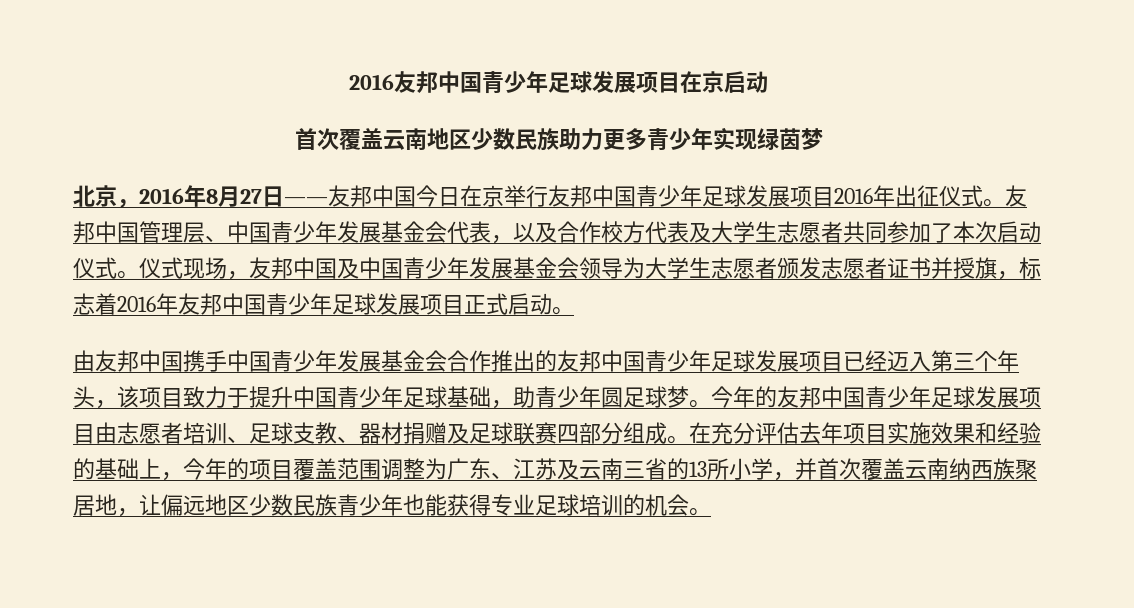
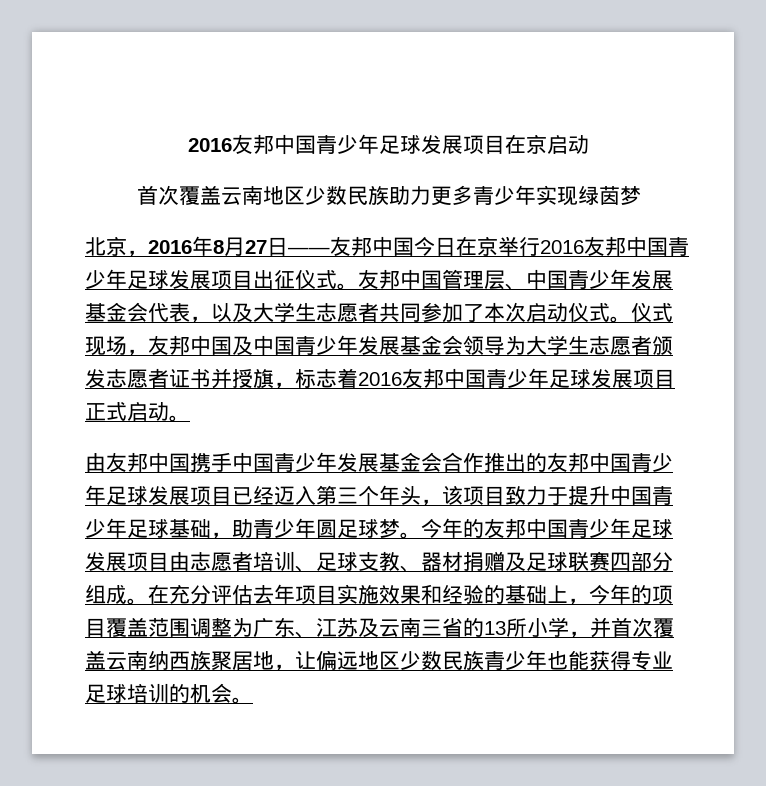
[548,185,895,207] 友邦中国青少年足球发展项目2016年 -> [540,236,689,257] [85,269,253,289] 2016友邦中国青少年足球发展项目
[557,221,711,243] 合作校方代表及 -> (253, 312) none
[156,293,178,315] 年 -> (402, 379) none

